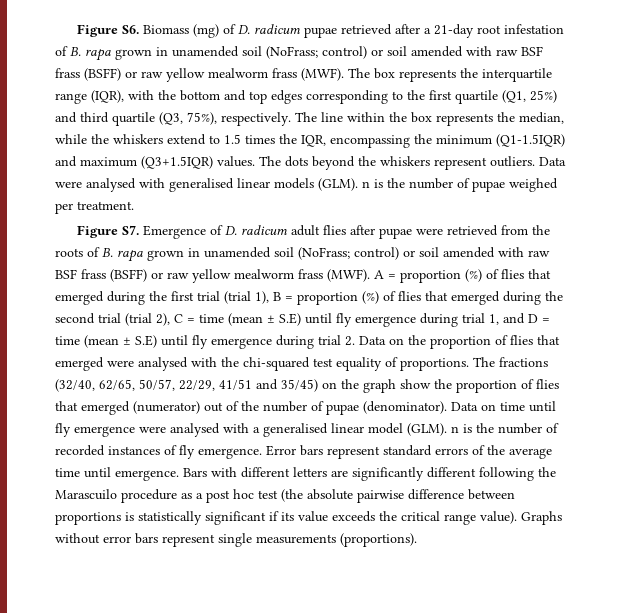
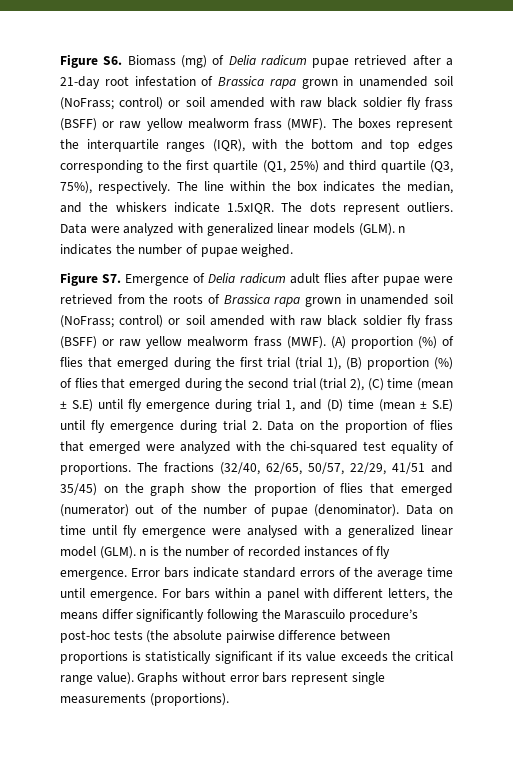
[237,25,250,34] D. -> [228,55,256,65] Delia
[70,47,81,56] B. -> [218,76,265,86] Brassica
[521,46,543,56] BSF -> [327,97,421,110] black soldier fly
[374,68,456,82] box represents -> [357,118,454,131] boxes represent
[55,93,87,104] range -> [166,142,206,152] ranges
[436,113,493,126] represents -> [323,181,376,192] indicates
[55,134,565,148] [55,156,430,170] while the whiskers extend to 1.5 times the IQR, encompassing the minimum (Q1-1.5IQR) and maximum (Q3+1.5IQR) values. The dots beyond the whiskers -> [60,202,336,214] and the whiskers indicate 1.5xIQR. The dots
[86,178,234,192] analysed with generalised -> [123,223,274,236] analyzed with generalized
[374,178,558,192] [55,201,134,214] is the number of pupae weighed per treatment. -> [60,244,294,257] indicates the number of pupae weighed.
[224,226,237,235] D. -> [208,273,236,283] Delia
[102,248,113,257] B. -> [223,294,270,304] Brassica
[55,269,396,283] BSF frass (BSFF) or raw yellow mealworm frass (MWF). A = -> [327,315,453,328] [60,336,346,349] black soldier fly frass (BSFF) or raw yellow mealworm frass (MWF). (A)
[273,292,293,301] B = -> [346,357,363,370] (B)
[174,314,195,323] C = -> [367,378,384,391] (C)
[528,314,550,323] D = -> [327,399,343,412] (D)
[138,357,188,371] analysed -> [180,441,231,454] analyzed
[263,423,328,437] generalised -> [348,525,415,538] generalized
[327,446,380,459] represent -> [193,567,239,578] indicate
[183,467,556,481] [55,489,278,503] Bars with different letters are significantly different following the Marascuilo procedure as a post hoc test -> [161,588,454,601] [60,609,418,622] [60,630,143,643] For bars within a panel with different letters, the means differ significantly following the Marascuilo procedure’s post-hoc tests

